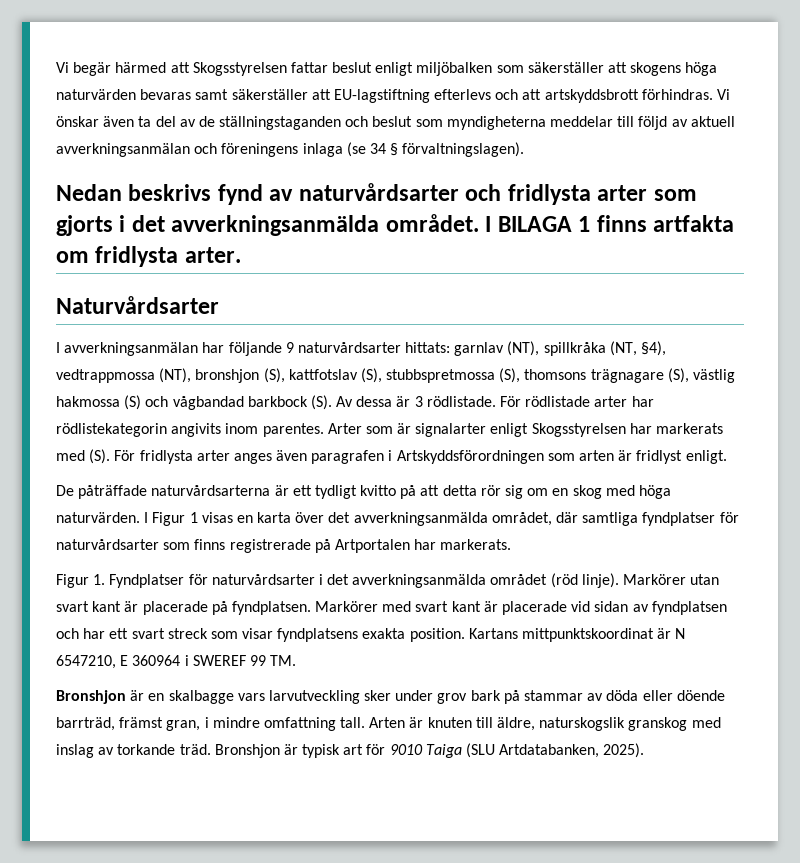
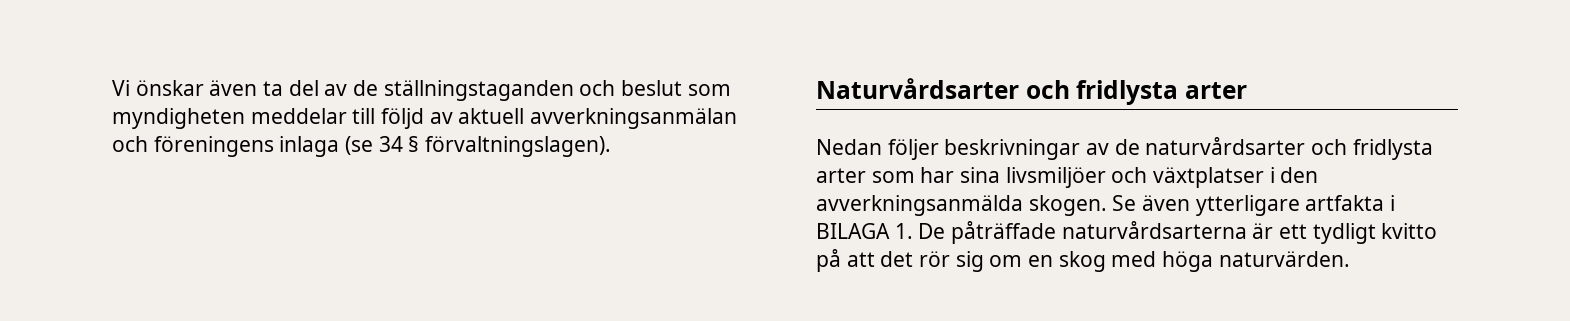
[56,62,718,76] [56,89,731,103] Vi begär härmed att Skogsstyrelsen fattar beslut enligt miljöbalken som säkerställer att skogens höga naturvärden bevaras samt säkerställer att EU-lagstiftning efterlevs och att artskyddsbrott förhindras. Vi -> [112,80,130,96] Vi
[446,116,546,130] myndigheterna -> [112,108,245,129] myndigheten
[56,184,294,205] Nedan beskrivs fynd av -> [816,78,1247,105] [816,139,1140,160] Naturvårdsarter och fridlysta arter // Nedan följer beskrivningar av de
[56,214,735,236] [56,246,241,267] [56,296,219,314] [56,341,667,356] [56,368,736,383] [56,395,654,410] [56,423,724,437] [56,449,727,464] gjorts i det avverkningsanmälda området. I BILAGA 1 finns artfakta om fridlysta arter. // Naturvårdsarter // I avverkningsanmälan har följande 9 naturvårdsarter hittats: garnlav (NT), spillkråka (NT, §4), vedtrappmossa (NT), bronshjon (S), kattfotslav (S), stubbspretmossa (S), thomsons trägnagare (S), västlig hakmossa (S) och vågbandad barkbock (S). Av dessa är 3 rödlistade. För rödlistade arter har rödlistekategorin angivits inom parentes. Arter som är signalarter enligt Skogsstyrelsen har markerats med (S). För fridlysta arter anges även paragrafen i Artskyddsförordningen som arten är fridlyst enligt. // -> [920,167,1319,188] [816,195,1396,216] [816,223,913,239] har sina livsmiljöer och växtplatser i den avverkningsanmälda skogen. Se även ytterligare artfakta i BILAGA 1.
[442,485,477,496] detta -> [880,251,914,267] det
[144,512,739,526] [56,539,512,553] [56,573,720,588] [56,601,727,615] [56,628,686,642] [56,655,297,669] [56,690,725,704] [56,717,721,731] [56,743,645,758] I Figur 1 visas en karta över det avverkningsanmälda området, där samtliga fyndplatser för naturvårdsarter som finns registrerade på Artportalen har markerats. // Figur 1. Fyndplatser för naturvårdsarter i det avverkningsanmälda området (röd linje). Markörer utan svart kant är placerade på fyndplatsen. Markörer med svart kant är placerade vid sidan av fyndplatsen och har ett svart streck som visar fyndplatsens exakta position. Kartans mittpunktskoordinat är N 6547210, E 360964 i SWEREF 99 TM. // Bronshjon är en skalbagge vars larvutveckling sker under grov bark på stammar av döda eller döende barrträd, främst gran, i mindre omfattning tall. Arten är knuten till äldre, naturskogslik granskog med inslag av torkande träd. Bronshjon är typisk art för 9010 Taiga (SLU Artdatabanken, 2025). -> (1350, 259) none

